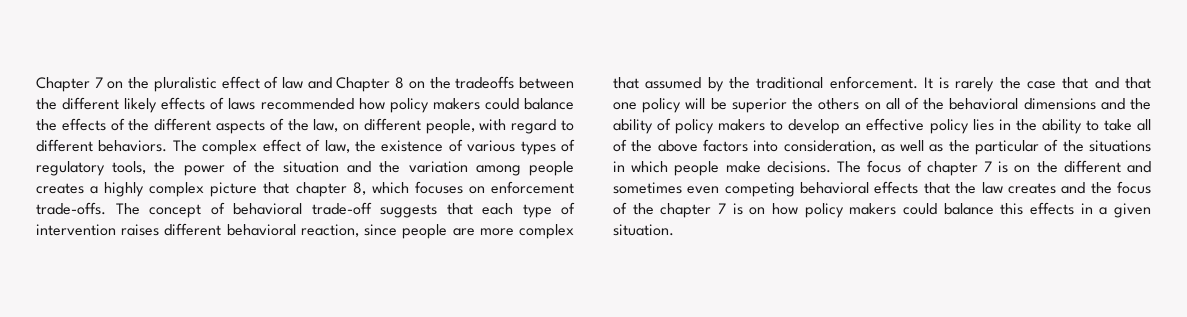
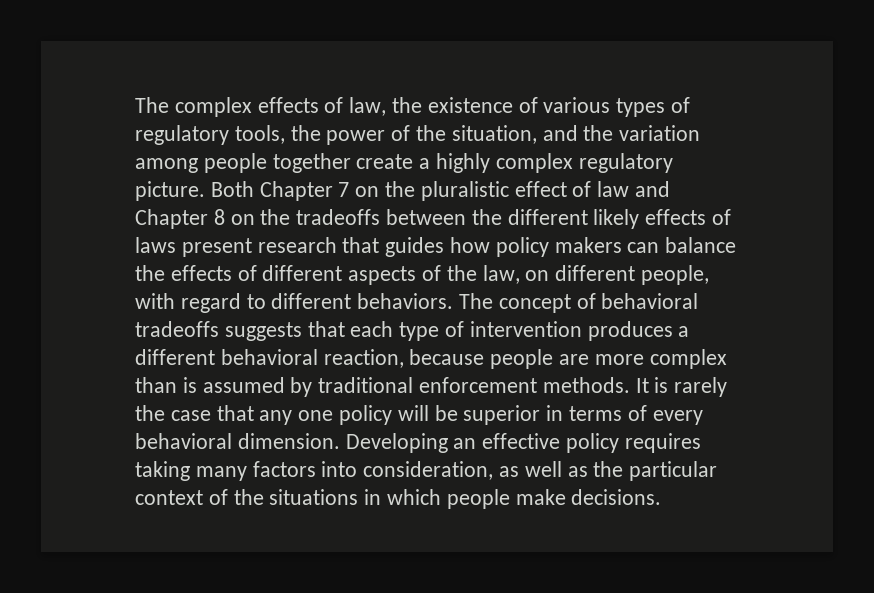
(36, 84) none -> [135,97,691,117] [135,125,701,145] [135,153,673,173] [135,181,254,201] The complex effects of law, the existence of various types of regulatory tools, the power of the situation, and the variation among people together create a highly complex regulatory picture. Both
[260,98,519,113] recommended how policy makers could -> [181,237,660,257] present research that guides how policy makers can
[128,119,150,131] the -> (257, 273) none
[202,139,576,155] [36,160,574,176] [36,181,574,197] [36,202,140,215] complex effect of law, the existence of various types of regulatory tools, the power of the situation and the variation among people creates a highly complex picture that chapter 8, which focuses on enforcement trade-offs. The -> (494, 301) none
[311,202,372,215] trade-off -> [135,321,219,337] tradeoffs
[121,224,160,236] raises -> [587,321,690,341] produces a
[364,224,398,236] since -> [409,349,485,365] because
[613,76,918,92] that assumed by the traditional enforcement. -> [135,377,630,397] than is assumed by traditional enforcement methods.
[1094,77,1151,89] and that -> [259,410,293,425] any
[792,97,1151,110] [613,118,1151,134] [613,139,698,152] the others on all of the behavioral dimensions and the ability of policy makers to develop an effective policy lies in the ability to take all of the above -> [546,405,703,425] [135,433,701,453] [135,461,247,481] in terms of every behavioral dimension. Developing an effective policy requires taking many
(1040, 147) none -> [135,490,203,505] context
[837,160,1151,176] [613,181,1151,197] [613,202,1151,218] [613,224,674,236] The focus of chapter 7 is on the different and sometimes even competing behavioral effects that the law creates and the focus of the chapter 7 is on how policy makers could balance this effects in a given situation. -> (662, 497) none

